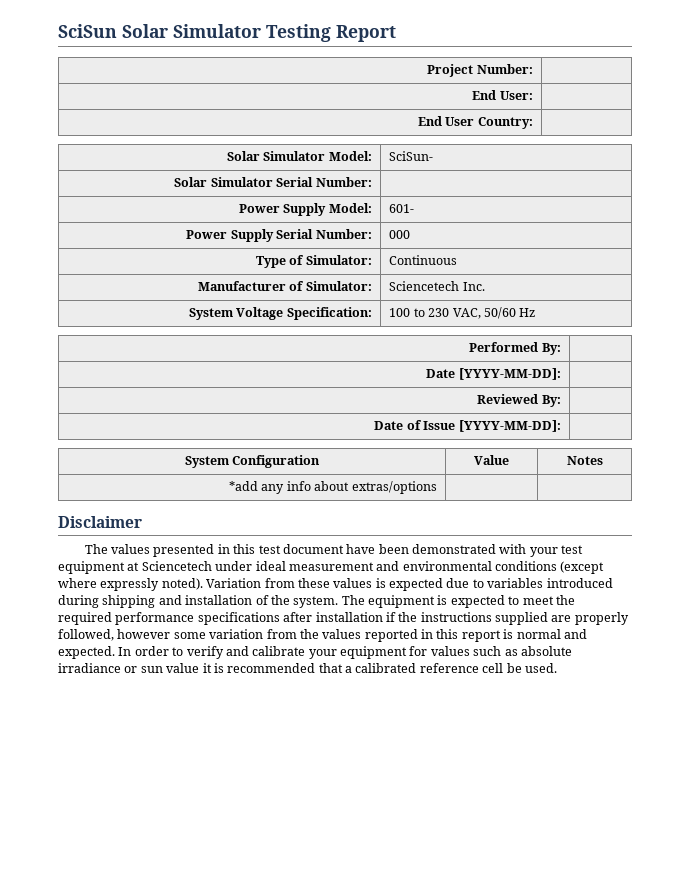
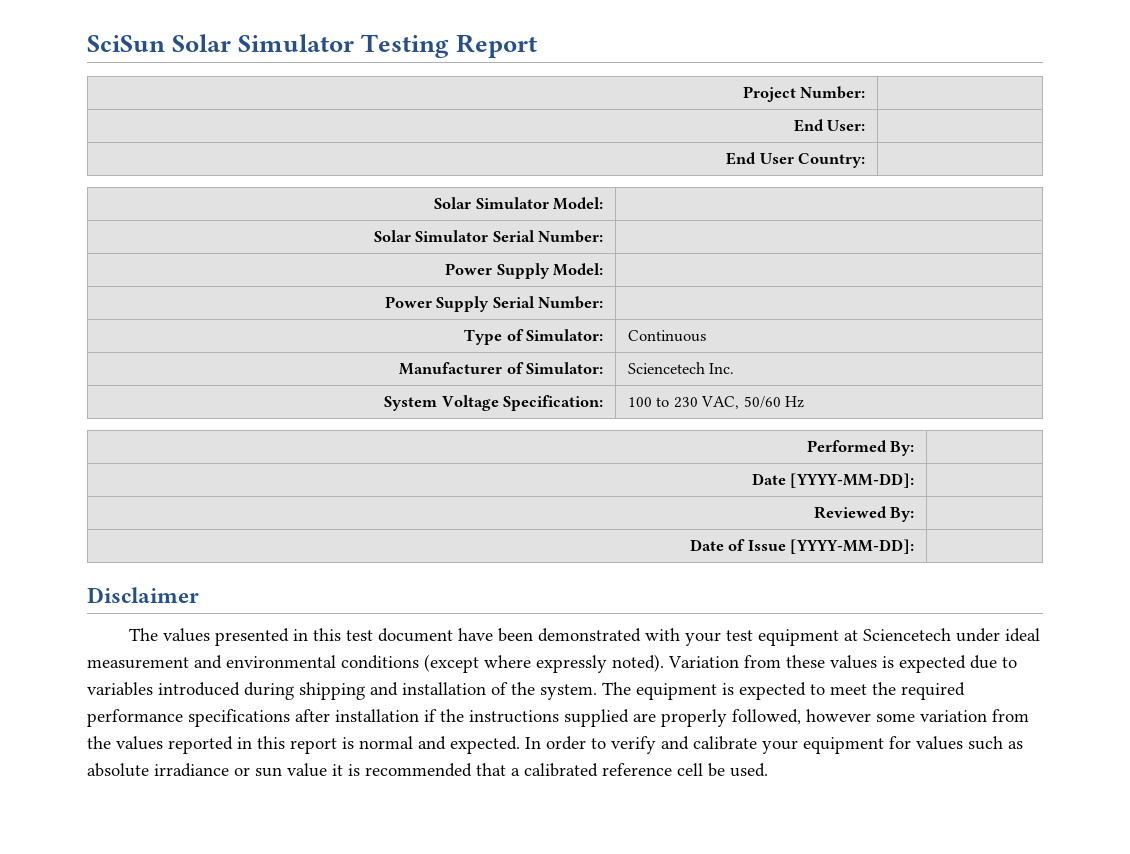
[389,151,434,161] SciSun- -> (604, 203) none
[389,204,415,213] 601- -> (604, 269) none
[389,230,411,239] 000 -> (604, 302) none
[184,455,321,468] [474,455,509,465] [566,456,603,465] [229,481,437,494] // System Configuration | Value | Notes // *add any info about extras/options | | -> (915, 546) none

